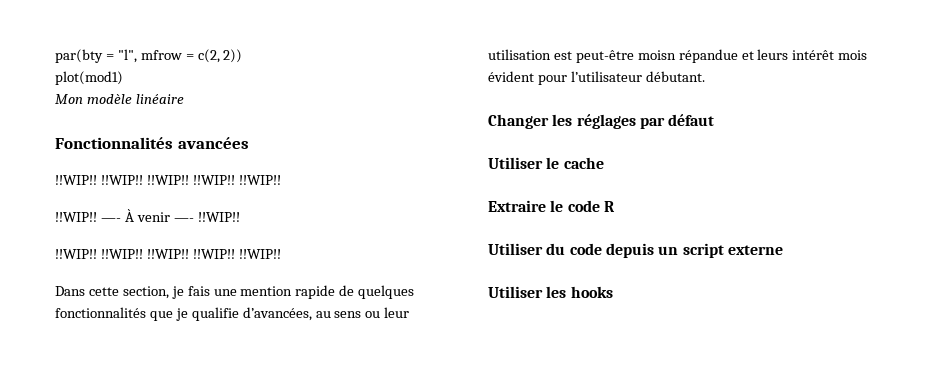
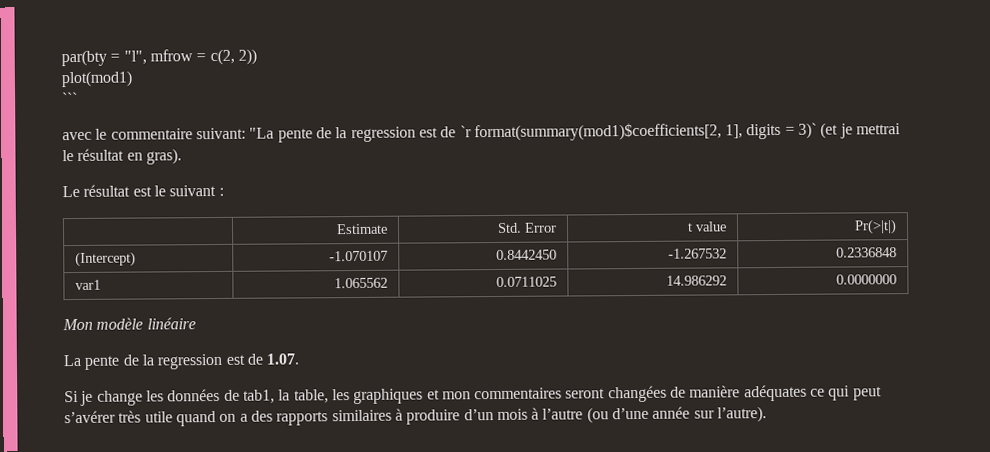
[55,94,184,104] [55,137,249,149] [55,175,281,185] [55,209,240,222] [55,249,281,259] [55,285,415,299] [55,307,410,321] [488,49,868,63] [488,71,705,85] [488,114,715,129] [488,157,604,169] [488,200,615,212] [488,243,783,258] [488,286,613,298] Mon modèle linéaire // Fonctionnalités avancées // !!WIP!! !!WIP!! !!WIP!! !!WIP!! !!WIP!! // !!WIP!! —- À venir —- !!WIP!! // !!WIP!! !!WIP!! !!WIP!! !!WIP!! !!WIP!! // Dans cette section, je fais une mention rapide de quelques fonctionnalités que je qualifie d’avancées, au sens ou leur utilisation est peut-être moisn répandue et leurs intérêt mois évident pour l’utilisateur débutant. // Changer les réglages par défaut // Utiliser le cache // Extraire le code R // Utiliser du code depuis un script externe // Utiliser les hooks -> [62,91,78,105] [62,122,902,143] [62,148,182,165] [62,184,224,198] [335,223,388,235] [496,222,557,233] [686,221,727,232] [853,219,897,235] [75,251,137,268] [328,250,388,262] [495,249,557,260] [667,248,727,259] [835,247,897,258] [75,279,102,291] [333,277,388,289] [495,276,557,287] [665,275,727,286] [835,274,897,285] [62,317,196,331] [63,353,300,370] [64,384,882,406] [64,406,768,427] ``` // avec le commentaire suivant: "La pente de la regression est de `r format(summary(mod1)$coefficients[2, 1], digits = 3)` (et je mettrai le résultat en gras). // Le résultat est le suivant : // | Estimate | Std. Error | t value | Pr(>|t|) // (Intercept) | -1.070107 | 0.8442450 | -1.267532 | 0.2336848 // var1 | 1.065562 | 0.0711025 | 14.986292 | 0.0000000 // Mon modèle linéaire // La pente de la regression est de 1.07. // Si je change les données de tab1, la table, les graphiques et mon commentaires seront changées de manière adéquates ce qui peut s’avérer très utile quand on a des rapports similaires à produire d’un mois à l’autre (ou d’une année sur l’autre).

